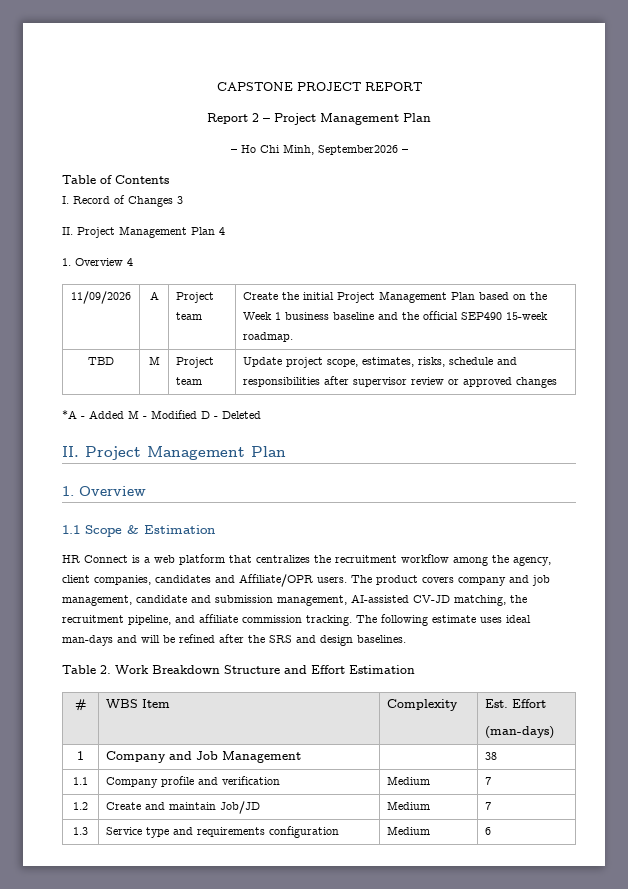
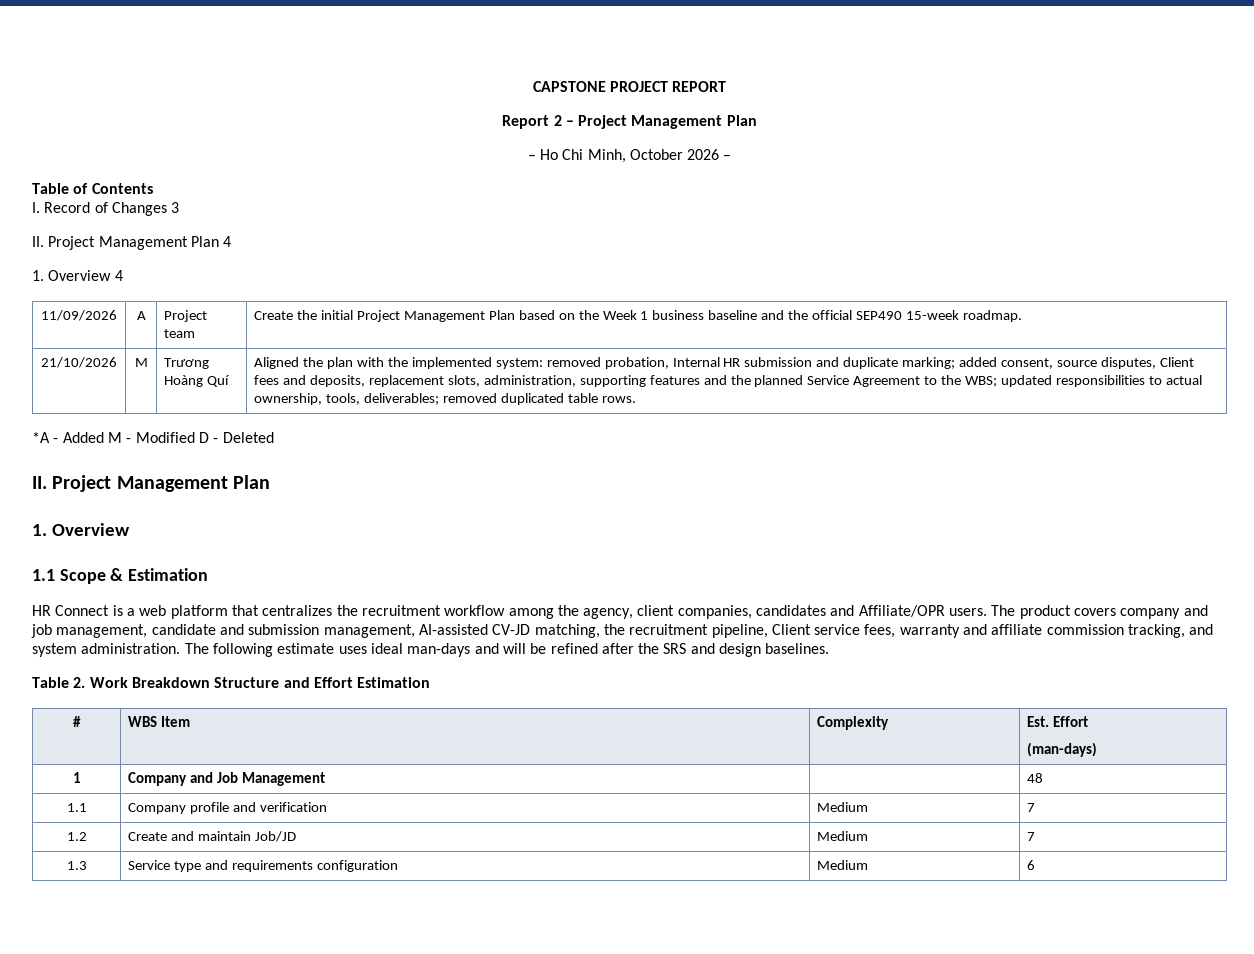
[317,145,398,155] September2026 -> [629,149,720,160] October 2026
[88,357,114,365] TBD -> [41,357,117,368] 21/10/2026
[176,357,215,368] [176,377,203,385] [243,357,518,368] [243,376,558,388] Project team | Update project scope, estimates, risks, schedule and responsibilities after supervisor review or approved changes -> [164,358,210,369] [164,375,230,387] [254,357,1194,369] [254,375,1202,387] [254,393,636,405] Trương Hoàng Quí | Aligned the plan with the implemented system: removed probation, Internal HR submission and duplicate marking; added consent, source disputes, Client fees and deposits, replacement slots, administration, supporting features and the planned Service Agreement to the WBS; updated responsibilities to actual ownership, tools, deliverables; removed duplicated table rows.
[175,614,352,626] and affiliate commission tracking. -> [771,624,1214,638] [32,643,181,657] Client service fees, warranty and affiliate commission tracking, and system administration.
[485,752,498,760] 38 -> [1027,773,1044,783] 48

